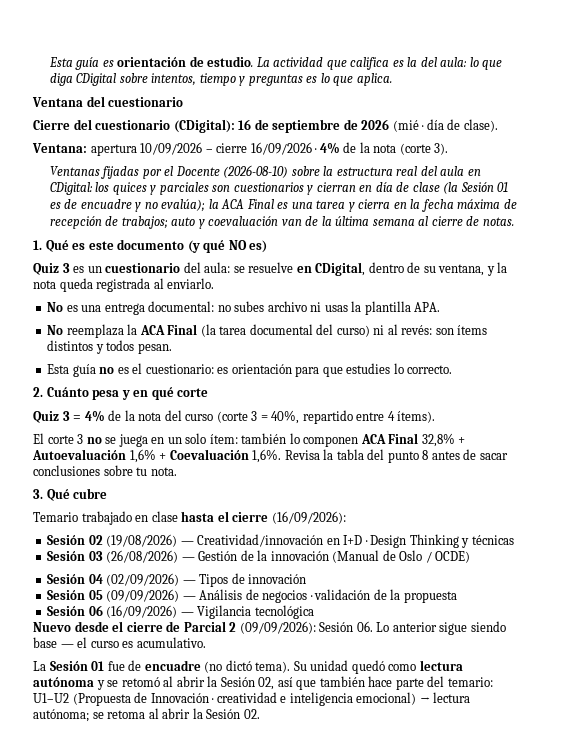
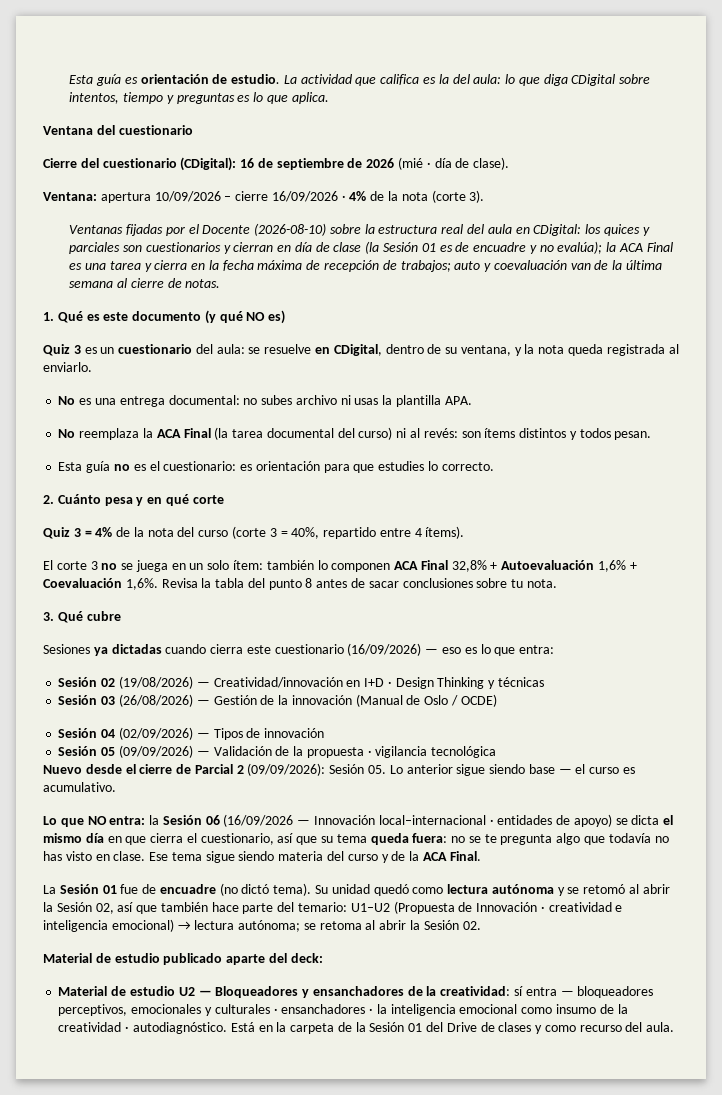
[33,511,346,525] Temario trabajado en clase hasta el cierre (16/09/2026): -> [43,643,555,656] Sesiones ya dictadas cuando cierra este cuestionario (16/09/2026) — eso es lo que entra:
[199,589,457,603] [47,605,252,619] Análisis de negocios · validación de la propuesta // Sesión 06 (16/09/2026) — Vigilancia -> [213,746,428,758] Validación de la propuesta · vigilancia
[356,621,373,632] 06. -> [368,765,387,774] 05.
(206, 642) none -> [43,814,674,827] [43,833,669,845] [43,851,481,863] // Lo que NO entra: la Sesión 06 (16/09/2026 — Innovación local–internacional · entidades de apoyo) se dicta el mismo día en que cierra el cuestionario, así que su tema queda fuera: no se te pregunta algo que todavía no has visto en clase. Ese tema sigue siendo materia del curso y de la ACA Final.
(260, 714) none -> [43,953,323,965] [58,986,654,998] [58,1004,628,1016] [58,1022,675,1034] // Material de estudio publicado aparte del deck: // Material de estudio U2 — Bloqueadores y ensanchadores de la creatividad: sí entra — bloqueadores perceptivos, emocionales y culturales · ensanchadores · la inteligencia emocional como insumo de la creatividad · autodiagnóstico. Está en la carpeta de la Sesión 01 del Drive de clases y como recurso del aula.

